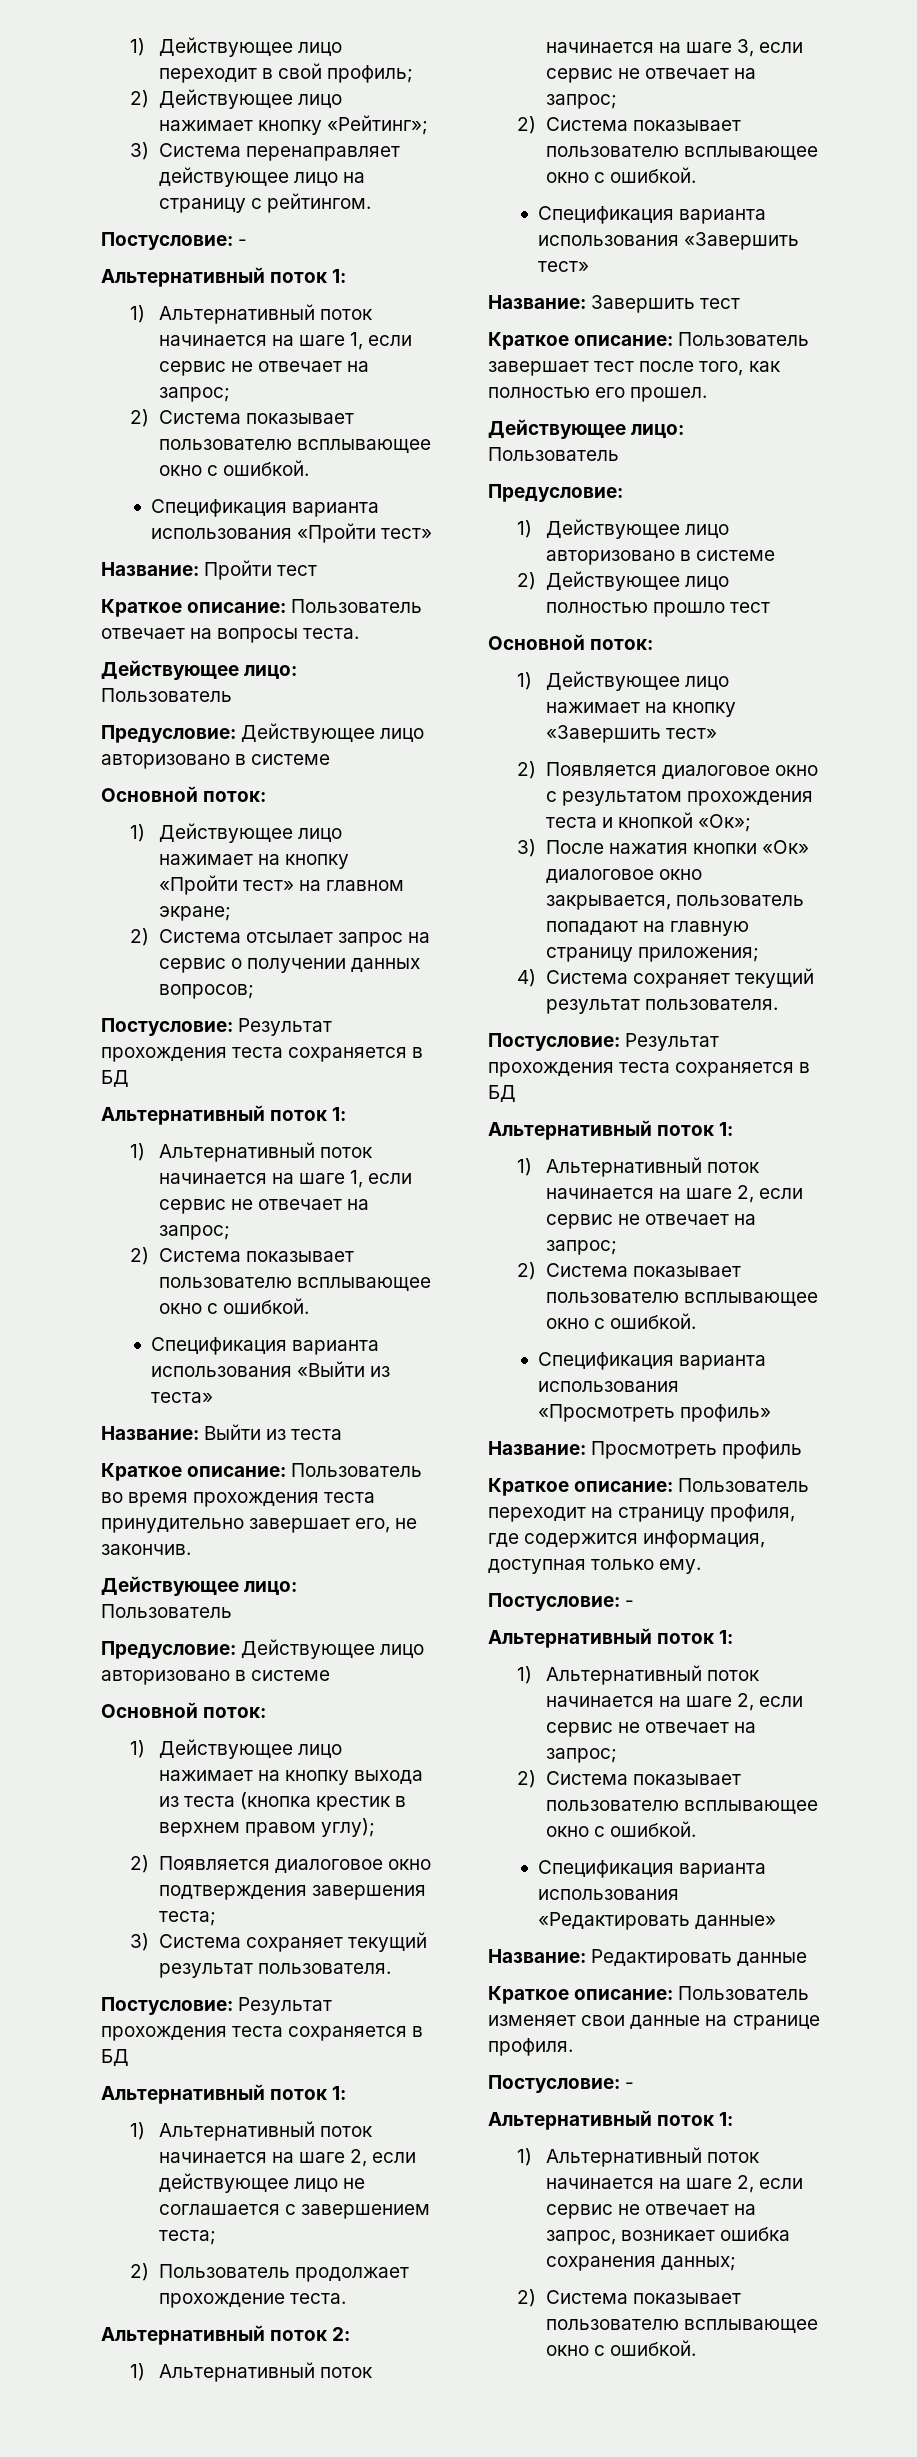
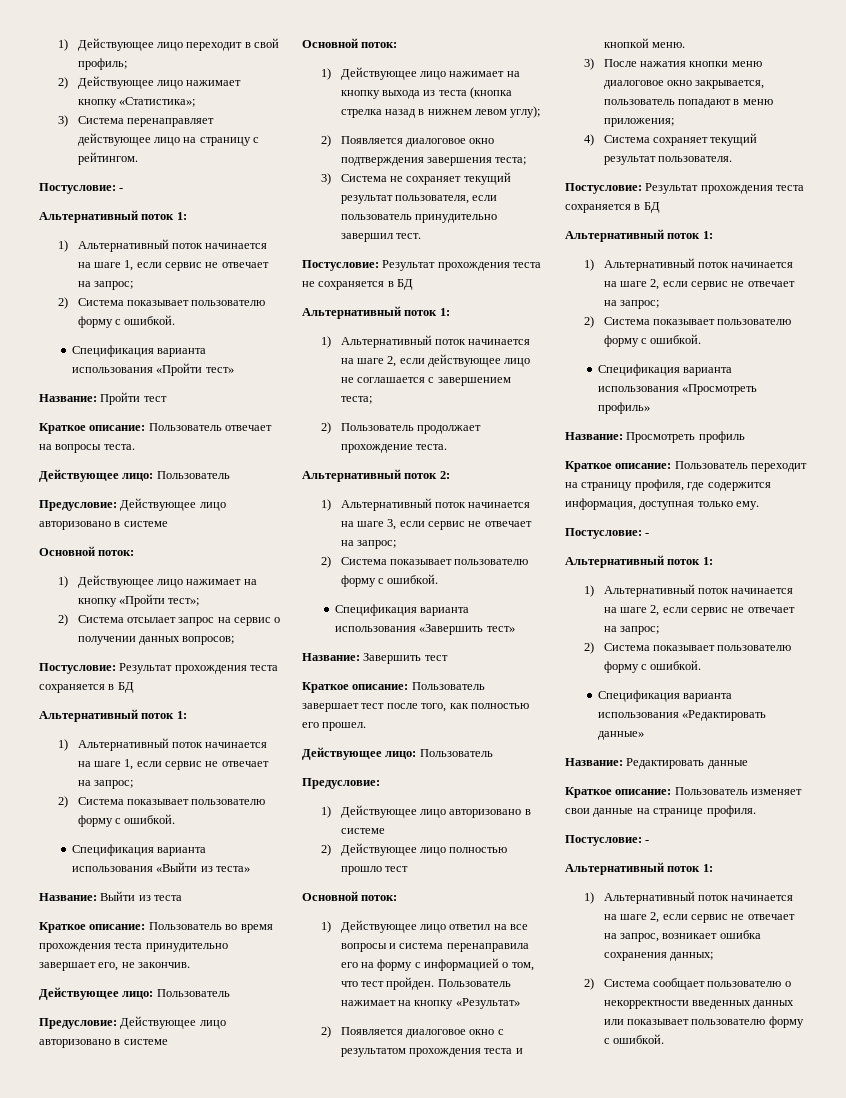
[326,115,428,135] «Рейтинг»; -> [118,97,195,107] «Статистика»;
[296,439,431,453] [158,465,202,476] всплывающее окно -> [77,316,113,328] форму
[242,880,405,891] [158,906,231,921] тест» на главном экране; -> [168,598,200,606] тест»;
[296,1277,431,1291] [158,1303,202,1314] всплывающее окно -> [77,815,113,827] форму
[316,1796,407,1811] [158,1822,316,1837] крестик в верхнем правом -> [340,109,508,118] стрелка назад в нижнем левом
[245,1932,427,1952] [158,1963,391,1978] [101,1997,333,2015] [101,2026,284,2041] сохраняет текущий результат пользователя. // Постусловие: Результат прохождения теста -> [389,172,511,185] [340,195,498,204] [340,214,497,223] [340,233,421,242] [302,260,542,271] [302,281,315,287] не сохраняет текущий результат пользователя, если пользователь принудительно завершил тест. // Постусловие: Результат прохождения теста не
[683,146,818,160] [545,172,589,183] всплывающее окно -> [340,575,376,587] форму
[545,702,736,717] [545,725,717,743] нажимает на кнопку «Завершить тест» -> [449,924,529,930] [340,943,529,952] [340,958,534,971] [340,977,511,990] [340,998,520,1009] ответил на все вопросы и система перенаправила его на форму с информацией о том, что тест пройден. Пользователь нажимает на кнопку «Результат»
[698,814,752,832] «Ок»; -> [651,42,685,48] меню.
[762,840,810,854] «Ок» -> [731,61,762,67] меню
[642,921,749,936] [545,947,633,962] на главную страницу -> [733,99,773,105] в меню
[683,1292,818,1306] [545,1318,589,1329] всплывающее окно -> [603,335,639,347] форму
[683,1800,818,1814] [545,1826,589,1837] всплывающее окно -> [603,661,639,673] форму
[632,2293,741,2304] [545,2319,818,2333] [545,2345,589,2356] показывает пользователю всплывающее окно -> [652,978,791,990] [603,1000,795,1009] [603,1016,804,1028] сообщает пользователю о некорректности введенных данных или показывает пользователю форму

